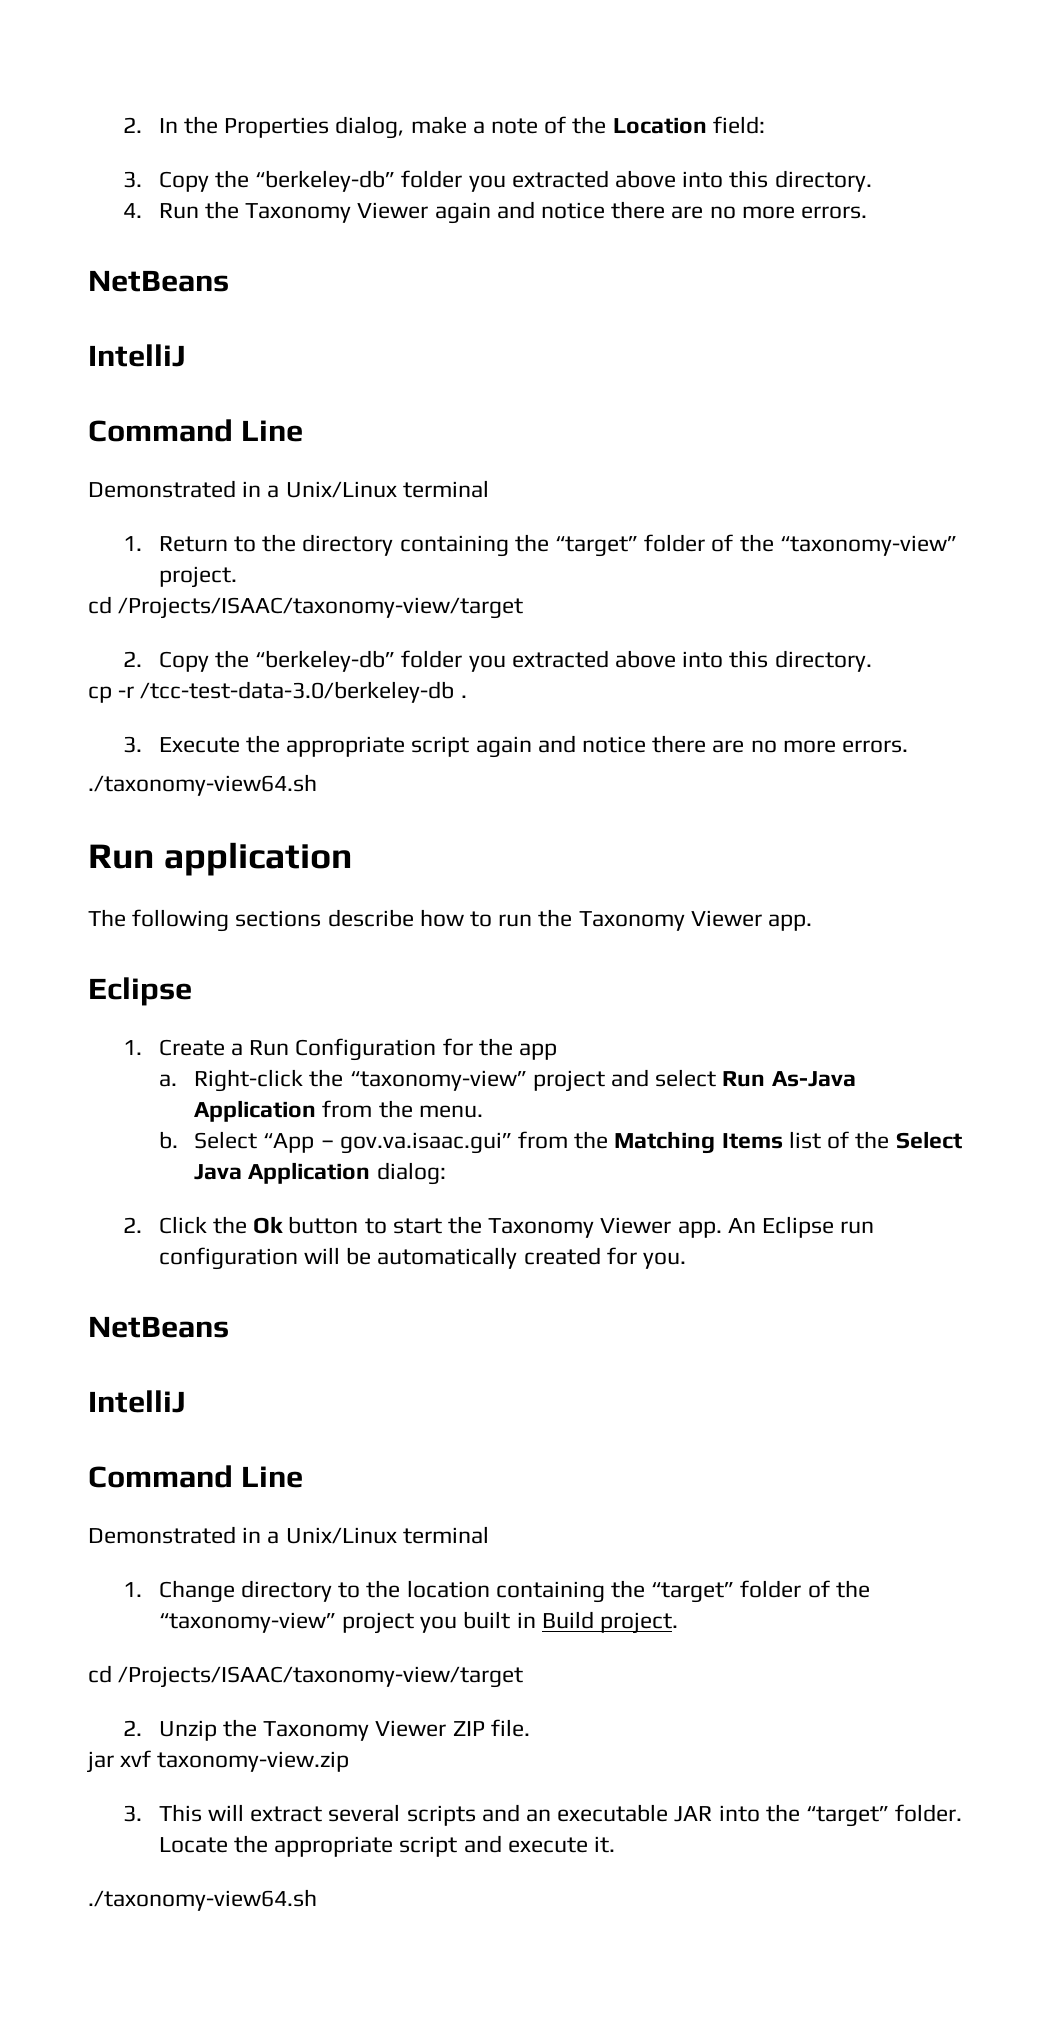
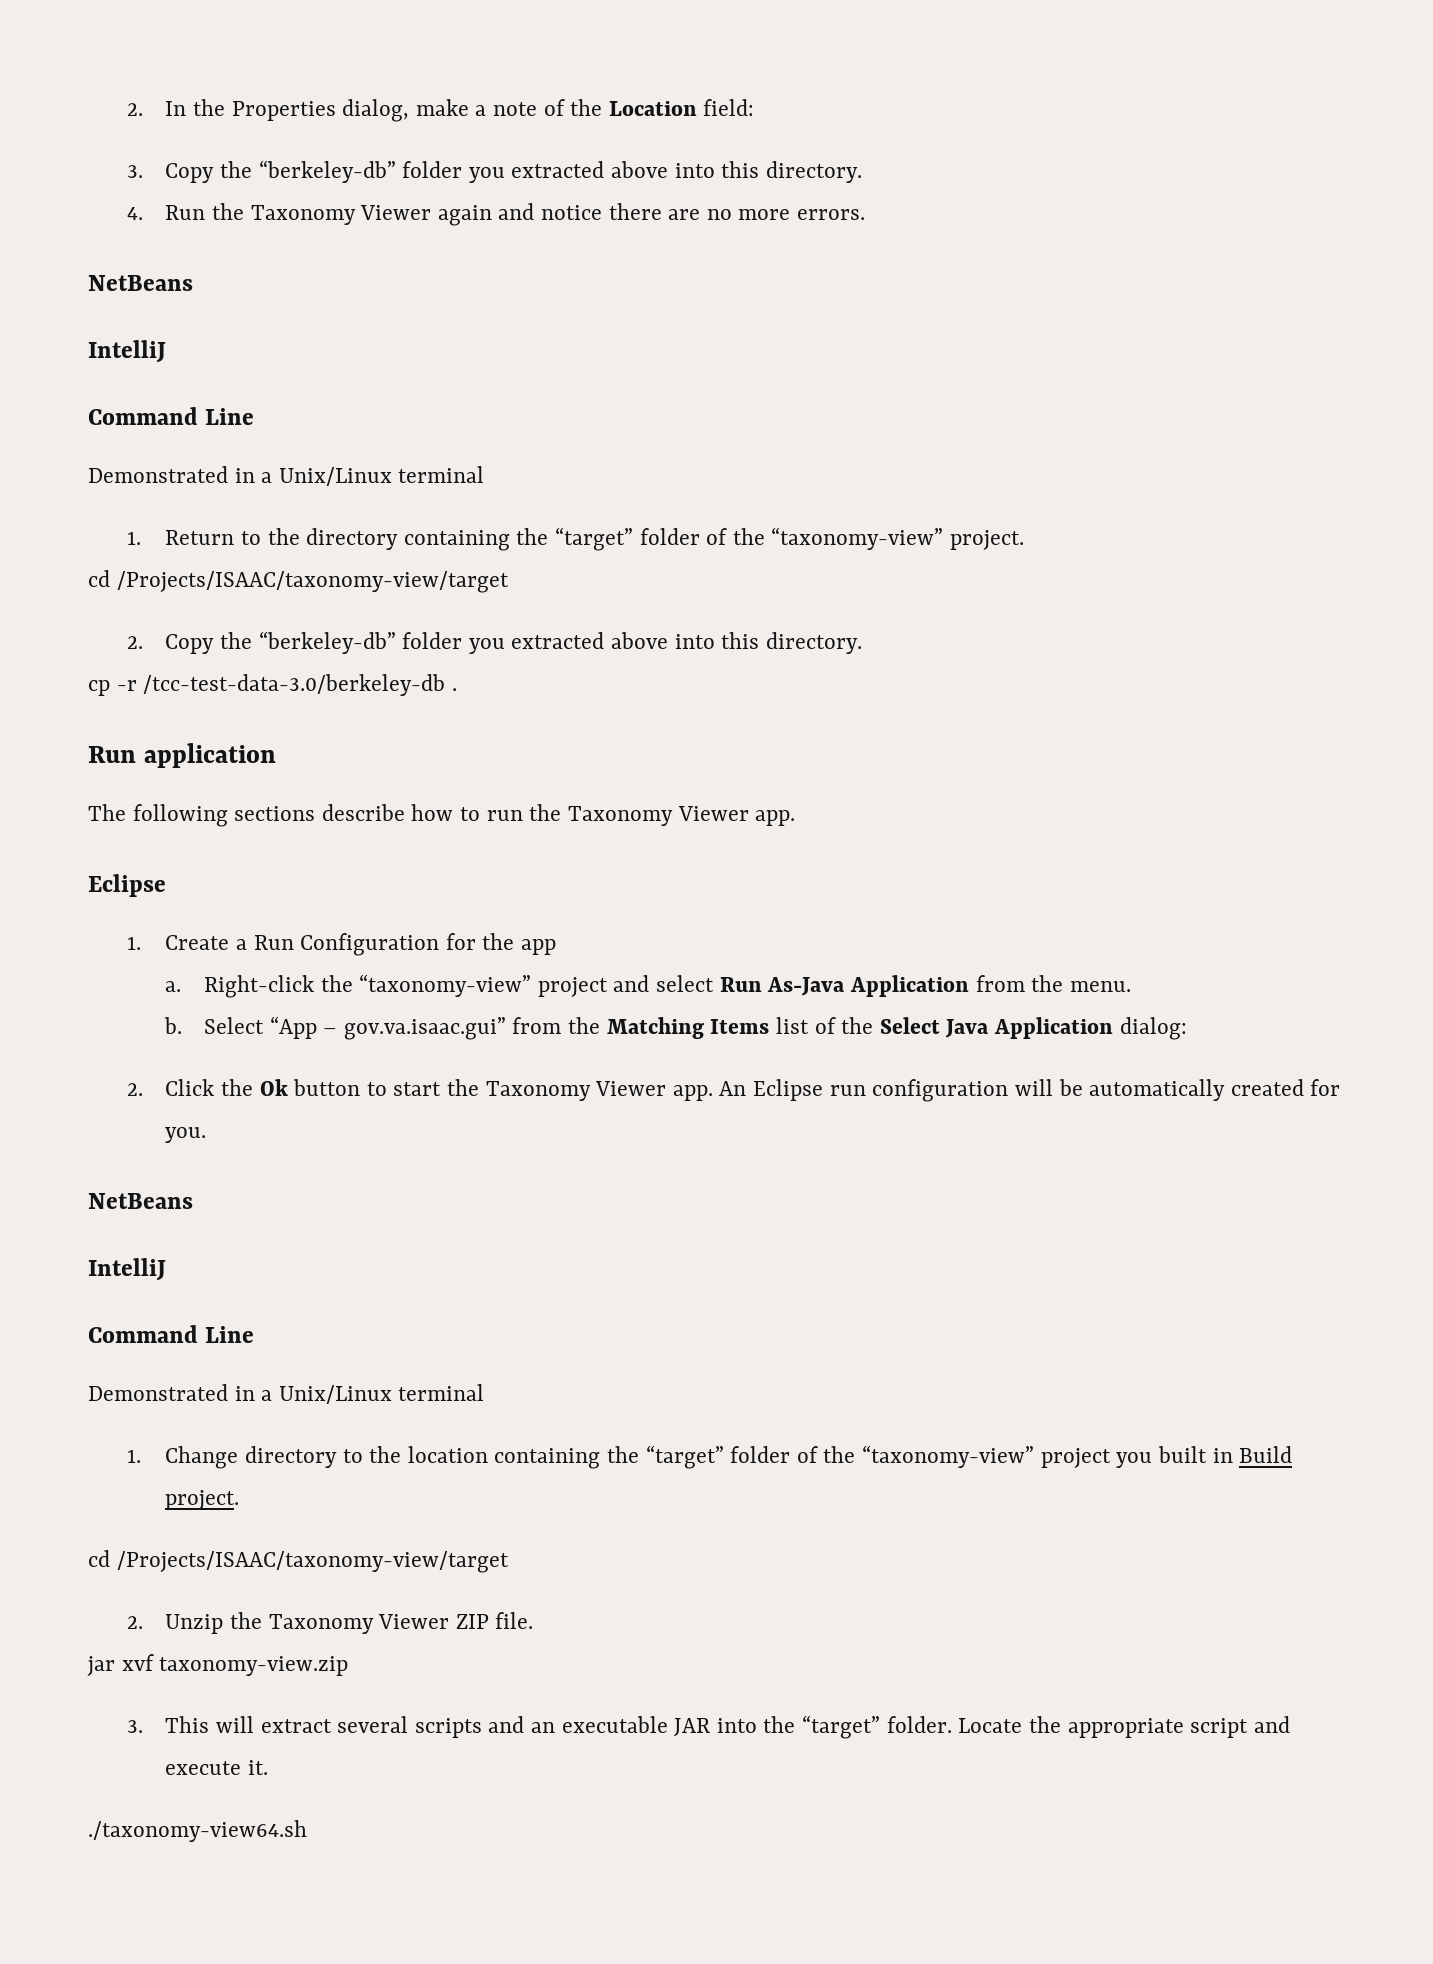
[123,735,909,758] [88,774,317,796] // 3. Execute the appropriate script again and notice there are no more errors. // ./taxonomy-view64.sh -> (457, 689) none

